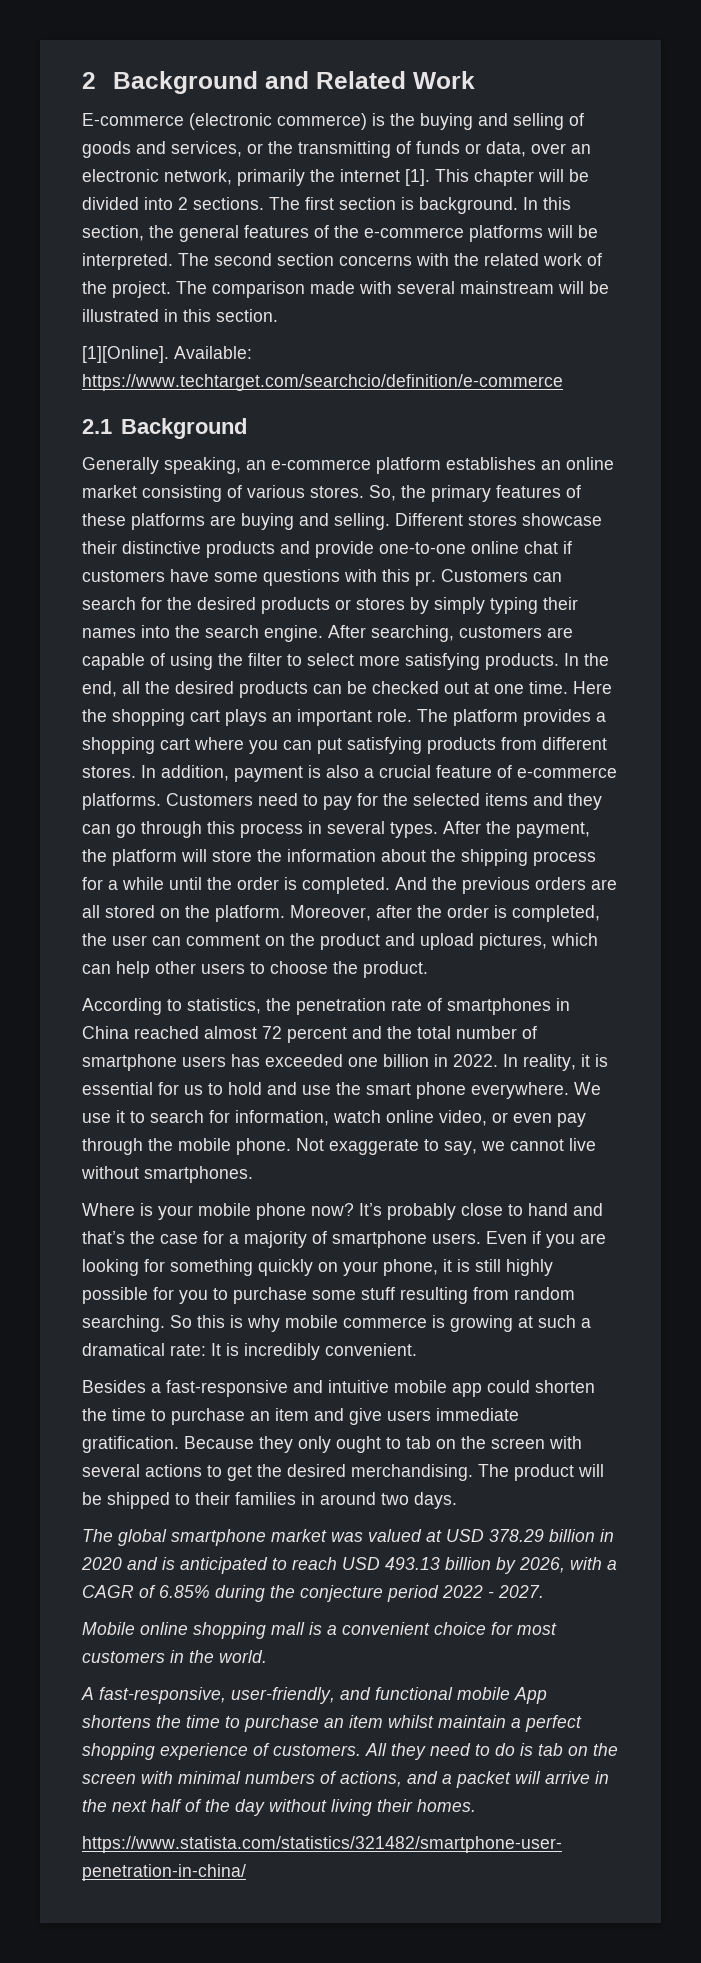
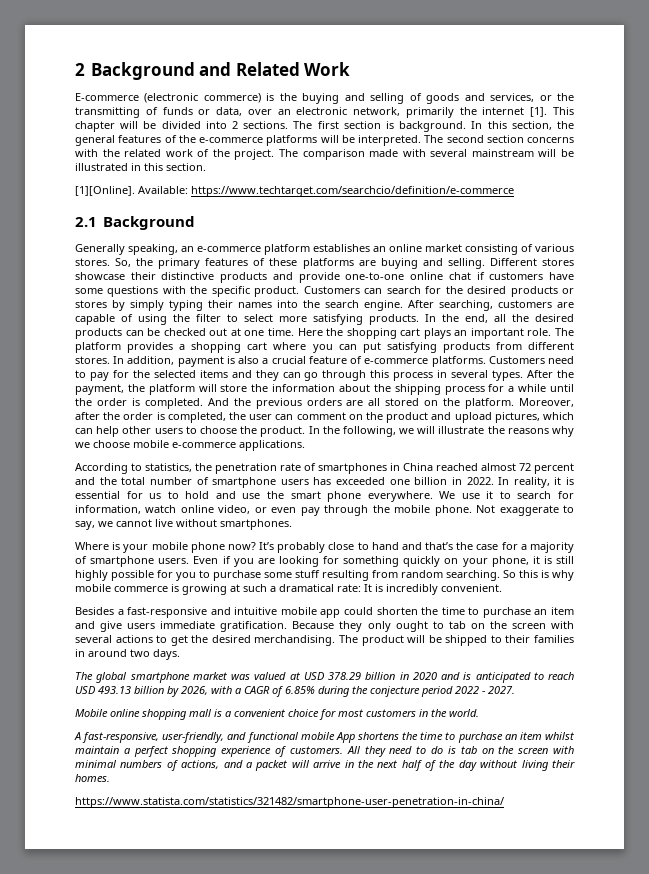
[382,569,436,586] this pr. -> [190,286,300,297] the specific product.
(428, 969) none -> [308,426,574,437] [75,440,305,451] In the following, we will illustrate the reasons why we choose mobile e-commerce applications.

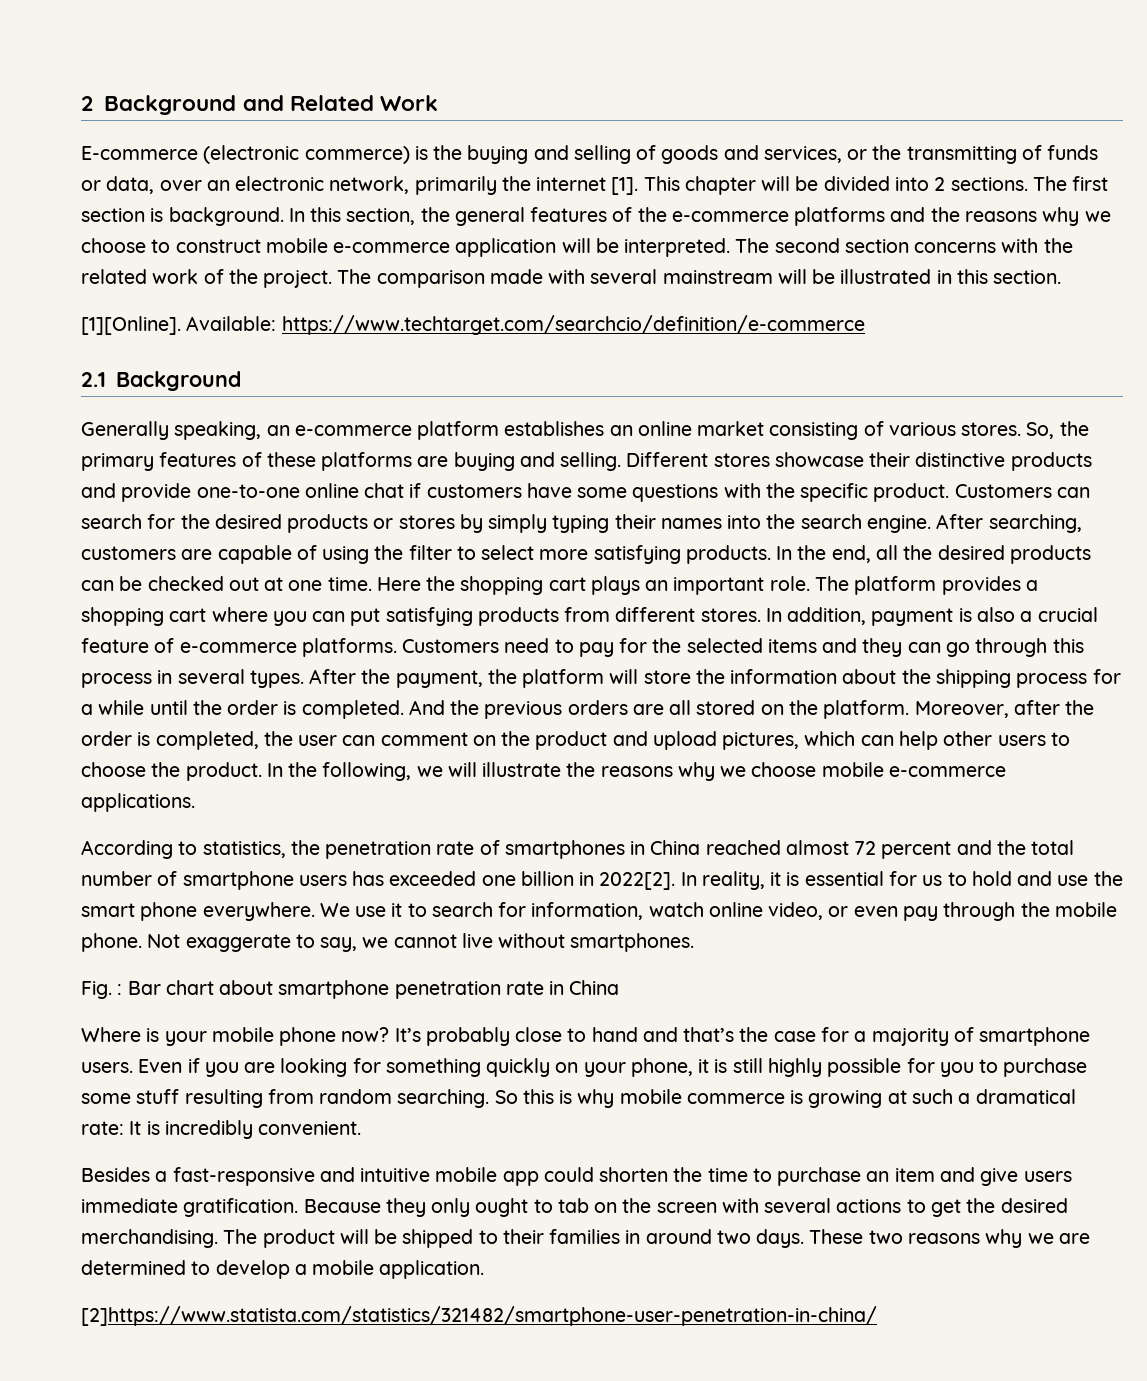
(318, 140) none -> [890,207,1111,226] [81,238,557,257] and the reasons why we choose to construct mobile e-commerce application
[466,477,494,485] 2022. -> [599,872,676,890] 2022[2].
(292, 524) none -> [81,980,620,999] // Fig. : Bar chart about smartphone penetration rate in China
[75,672,574,683] [75,686,515,697] [75,709,479,720] [74,732,575,743] [75,746,574,757] [75,760,576,771] [75,774,110,782] [75,797,504,808] // The global smartphone market was valued at USD 378.29 billion in 2020 and is anticipated to reach USD 493.13 billion by 2026, with a CAGR of 6.85% during the conjecture period 2022 - 2027. // Mobile online shopping mall is a convenient choice for most customers in the world. // A fast-responsive, user-friendly, and functional mobile App shortens the time to purchase an item whilst maintain a perfect shopping experience of customers. All they need to do is tab on the screen with minimal numbers of actions, and a packet will arrive in the next half of the day without living their homes. // https://www.statista.com/statistics/321482/smartphone-user-penetration-in-china/ -> [809,1229,1090,1248] [81,1260,485,1279] [81,1306,877,1326] These two reasons why we are determined to develop a mobile application. // [2]https://www.statista.com/statistics/321482/smartphone-user-penetration-in-china/

